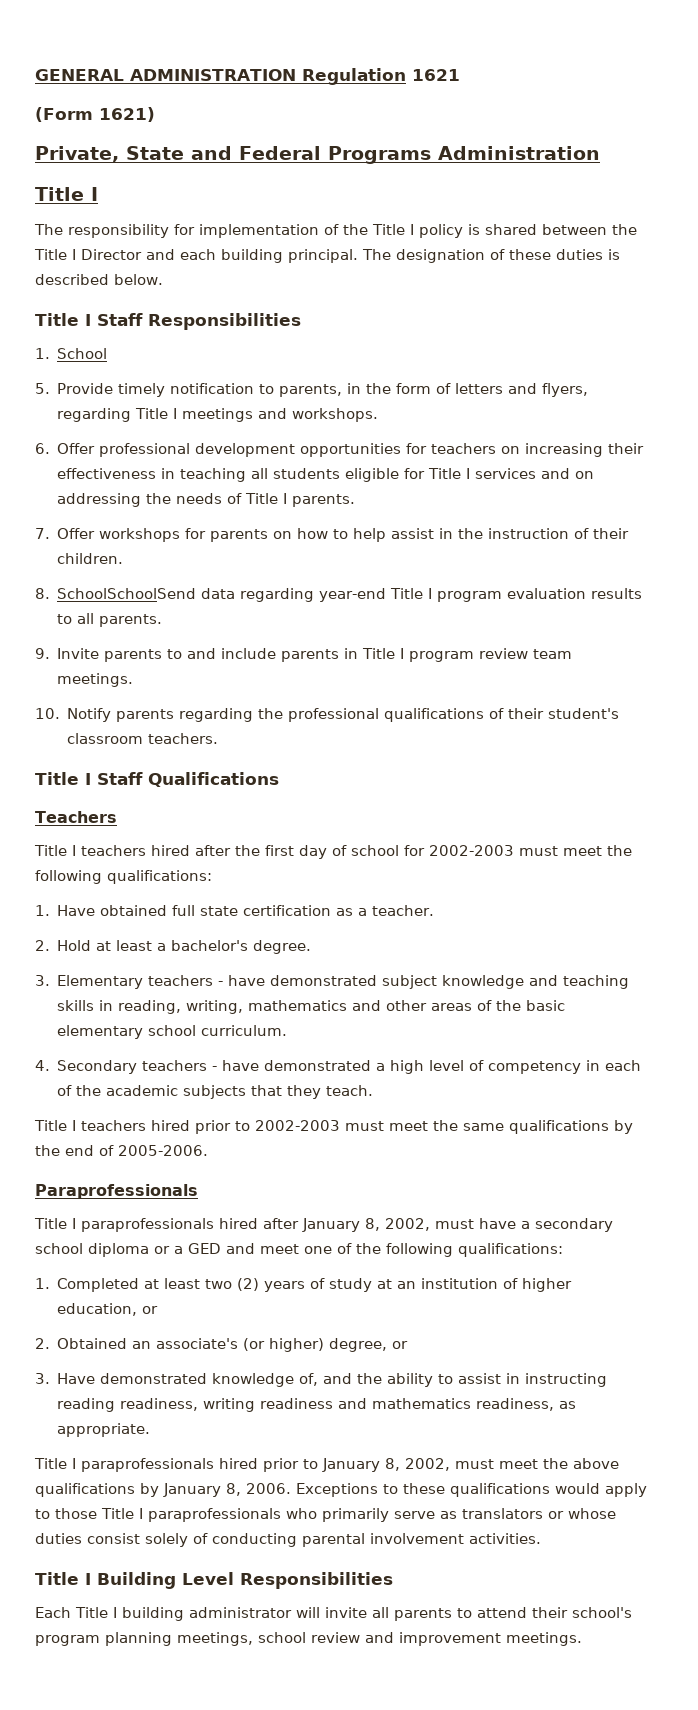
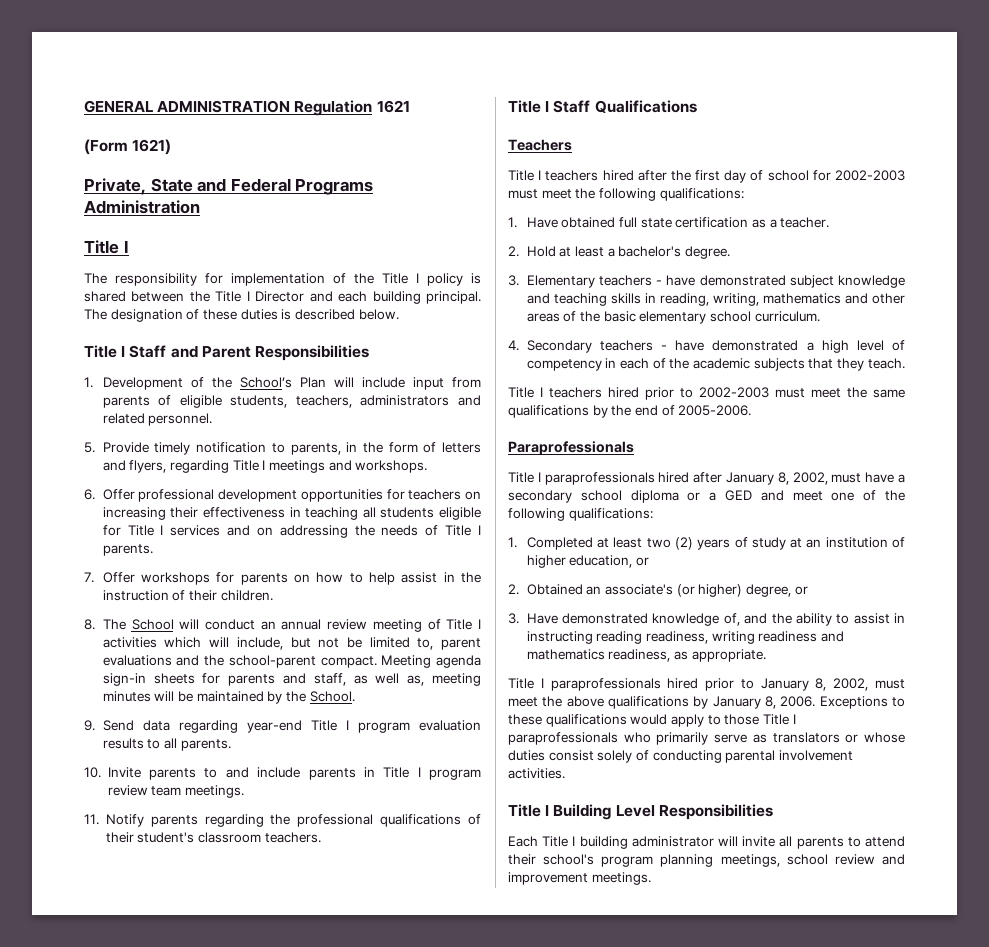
(143, 319) none -> [170,346,251,358] and Parent
[57,348,108,359] School -> [102,377,481,390] [102,395,481,408] [102,413,213,426] Development of the School’s Plan will include input from parents of eligible students, teachers, administrators and related personnel.
[57,588,197,599] SchoolSchoolSend -> [102,619,481,632] [102,637,482,650] [102,655,481,668] [102,673,481,686] [102,691,355,704] [84,720,134,731] The School will conduct an annual review meeting of Title I activities which will include, but not be limited to, parent evaluations and the school-parent compact. Meeting agenda sign-in sheets for parents and staff, as well as, meeting minutes will be maintained by the School. // 9. Send
[35,648,50,659] 9. -> [84,767,101,778] 10.
[35,708,60,719] 10. -> [84,814,99,825] 11.

